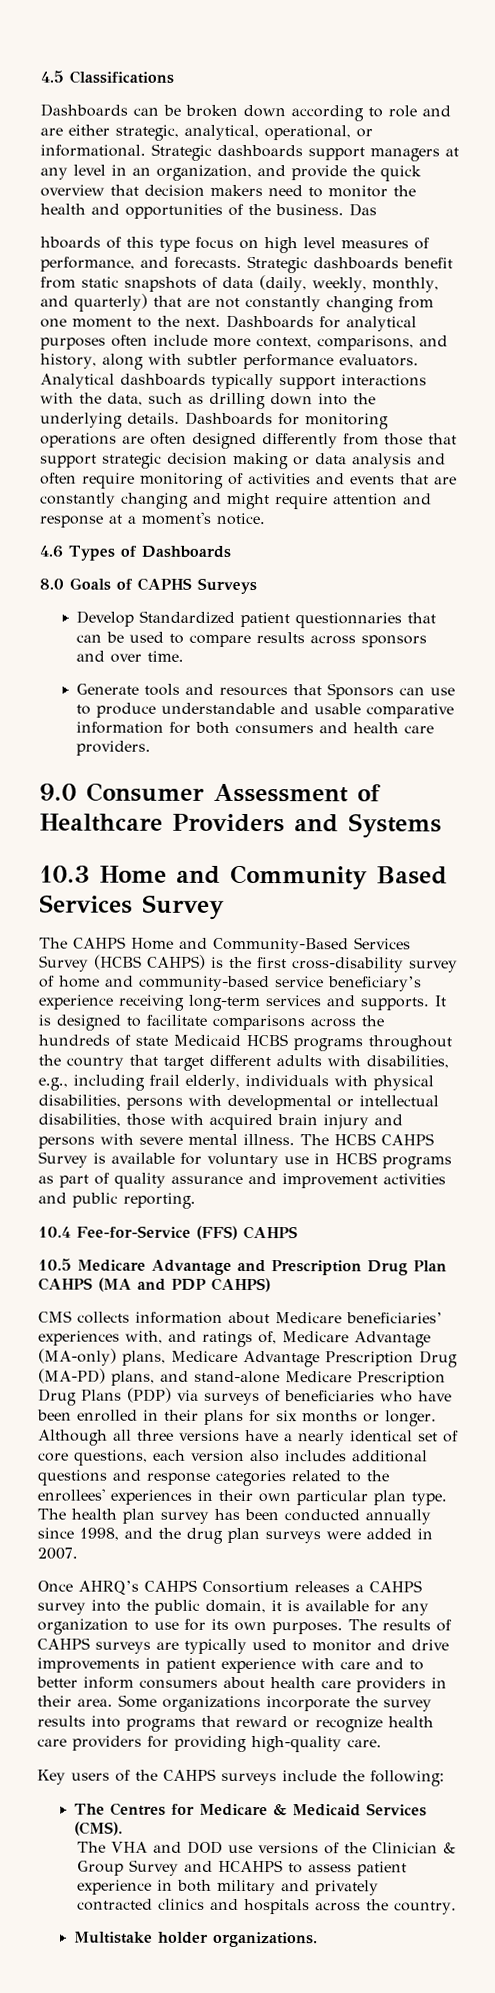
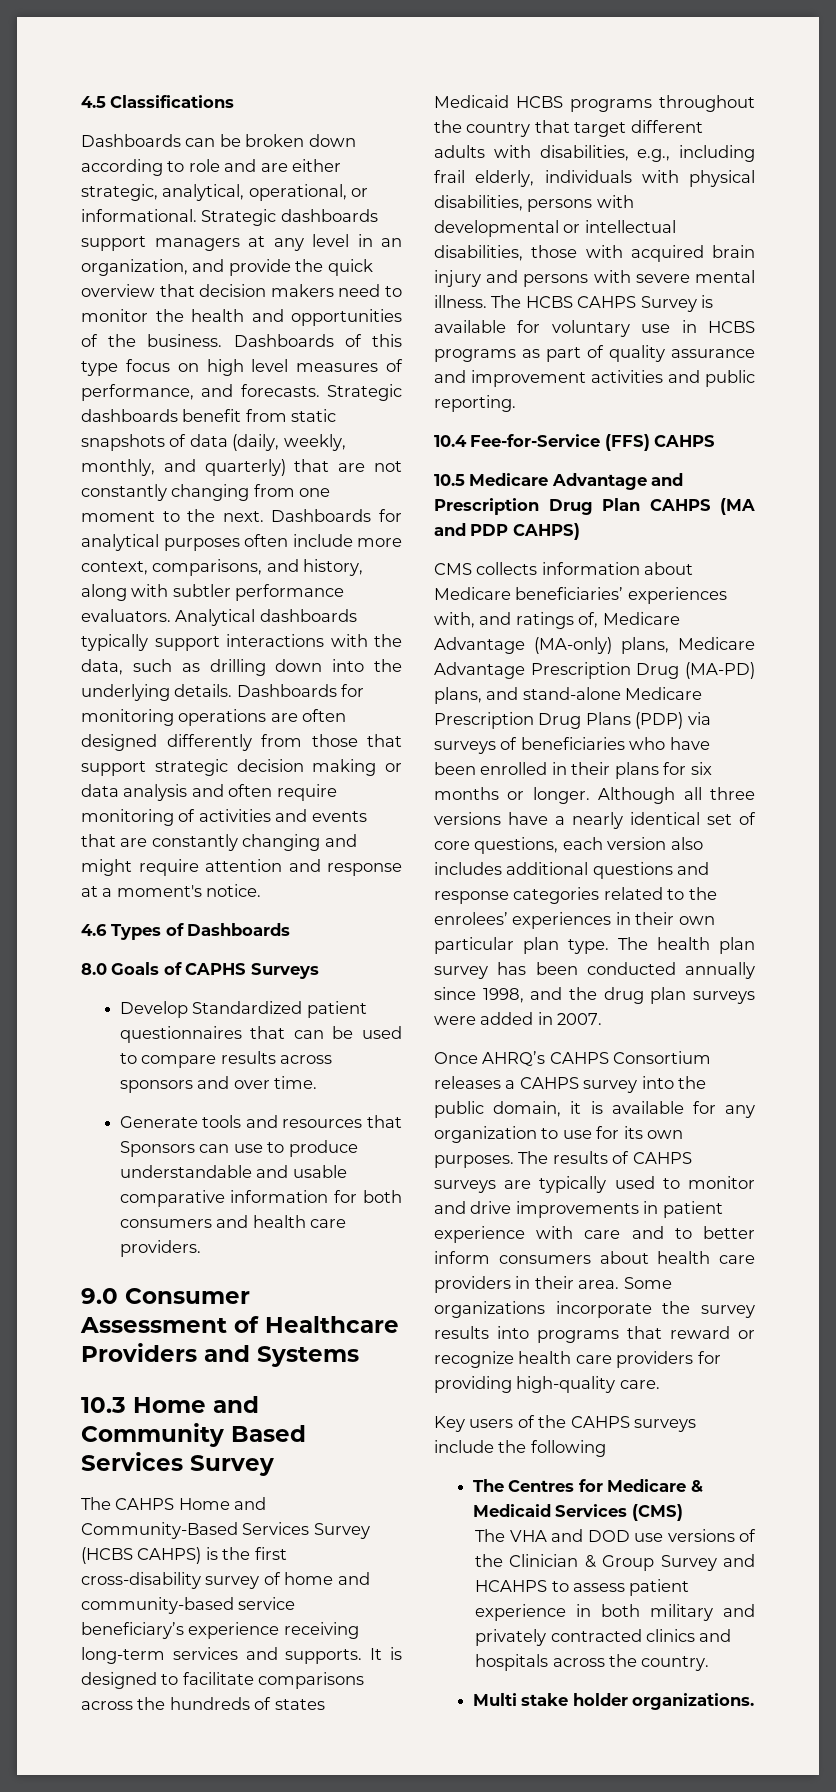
[349,203,377,217] [40,236,101,249] Das // hboards -> [233,334,334,347] Dashboards
[295,612,403,629] questionnaries -> [119,1026,242,1043] questionnaires
[135,1036,168,1046] state -> [274,1699,325,1710] states
[37,1488,105,1502] enrollees' -> [434,912,508,925] enrolees’
[370,1770,445,1787] following: -> [530,1440,606,1457] following
[74,1821,124,1836] (CMS). -> [631,1504,683,1521] (CMS)
[74,1931,154,1944] Multistake -> [472,1693,569,1706] Multi stake

